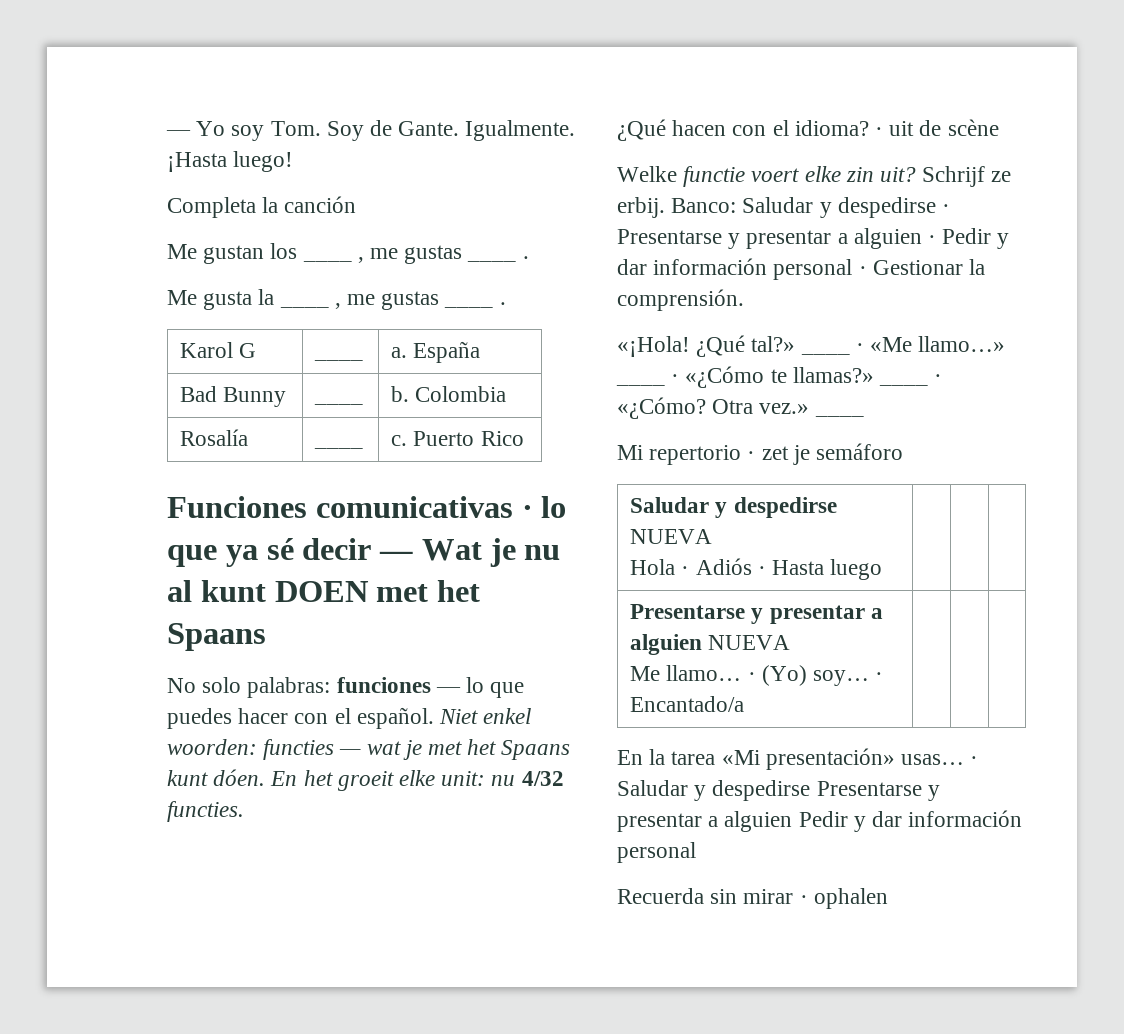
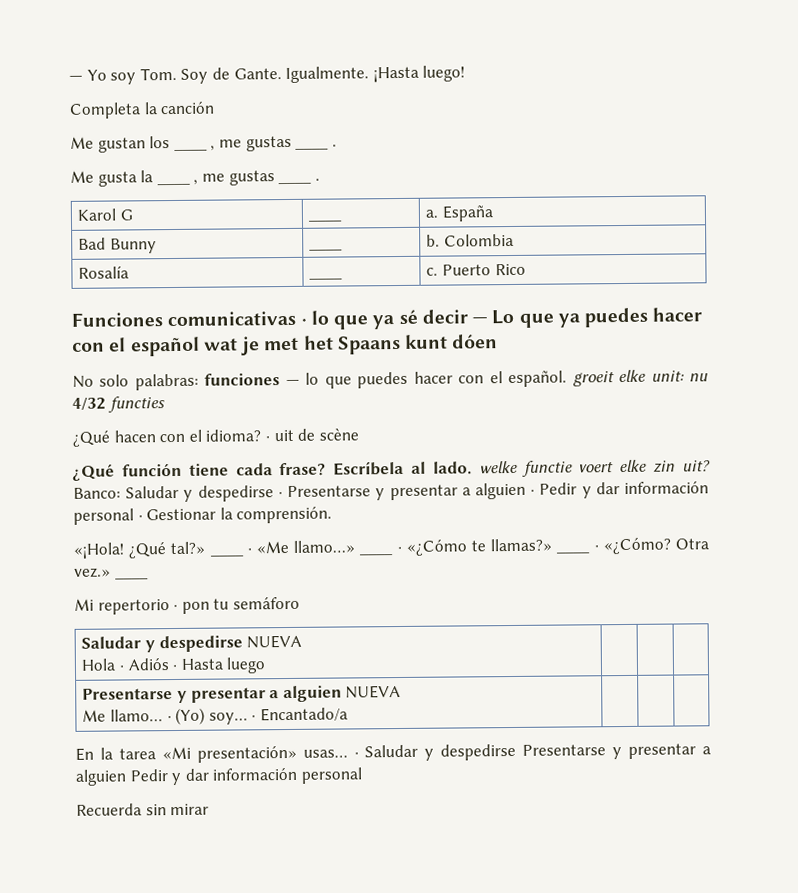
[421,538,561,567] [167,580,481,602] [167,623,266,651] Wat je nu al kunt DOEN met het Spaans -> [491,307,703,328] [72,334,499,357] Lo que ya puedes hacer con el español wat je met het Spaans kunt dóen
[439,708,532,724] [167,739,571,760] [167,769,333,786] Niet enkel woorden: functies — wat je met het Spaans kunt dóen. En het -> (568, 379) none
[167,801,244,822] functies. -> [107,396,165,413] functies
[617,166,677,182] Welke -> [72,460,518,481] ¿Qué función tiene cada frase? Escríbela al lado. welke
[922,166,1012,187] [617,197,665,218] Schrijf ze erbij. -> (711, 466) none
[761,445,810,465] zet je -> [181,598,230,614] pon tu
[799,888,888,909] · ophalen -> (210, 809) none

